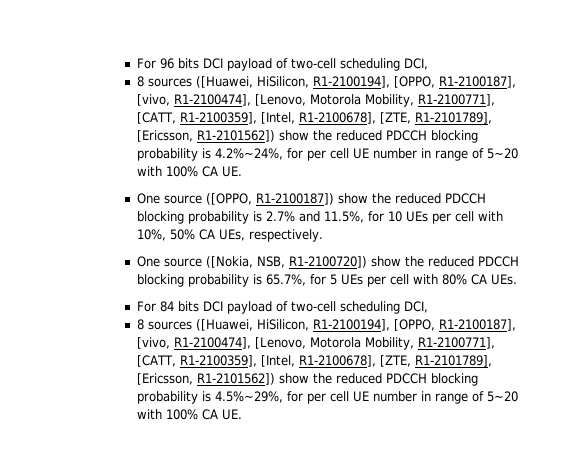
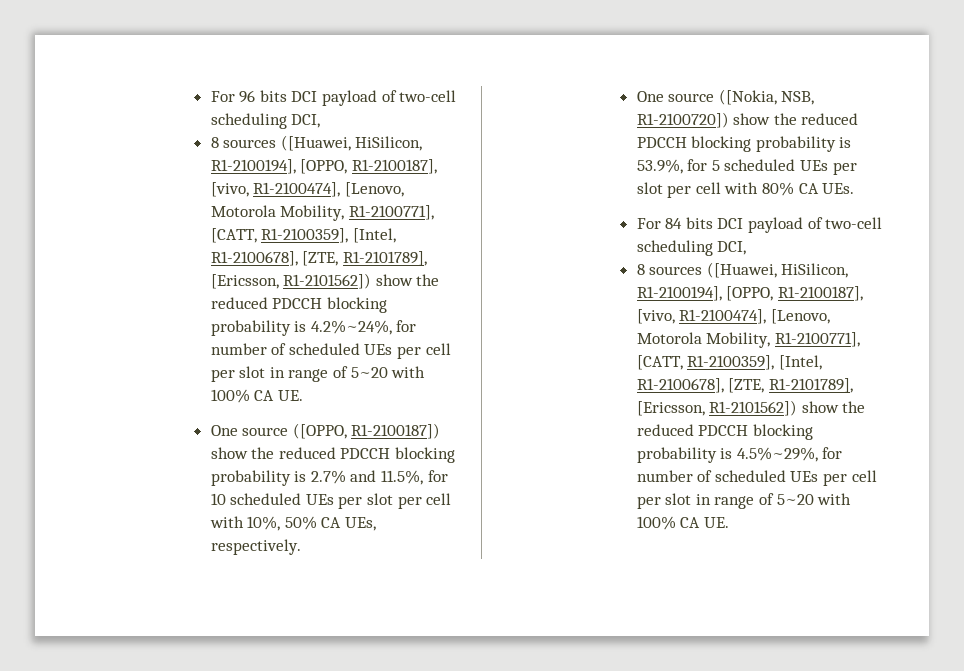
[306,148,417,161] per cell UE number -> [210,343,451,359] [210,366,266,382] number of scheduled UEs per cell per slot
[405,211,451,224] UEs per -> [230,493,422,509] scheduled UEs per slot per
[265,274,306,286] 65.7%, -> [636,159,683,174] 53.9%,
[340,274,386,287] UEs per -> [724,159,857,175] [636,182,692,198] scheduled UEs per slot per
[306,391,417,404] per cell UE number -> [636,470,877,486] [636,493,692,509] number of scheduled UEs per cell per slot

